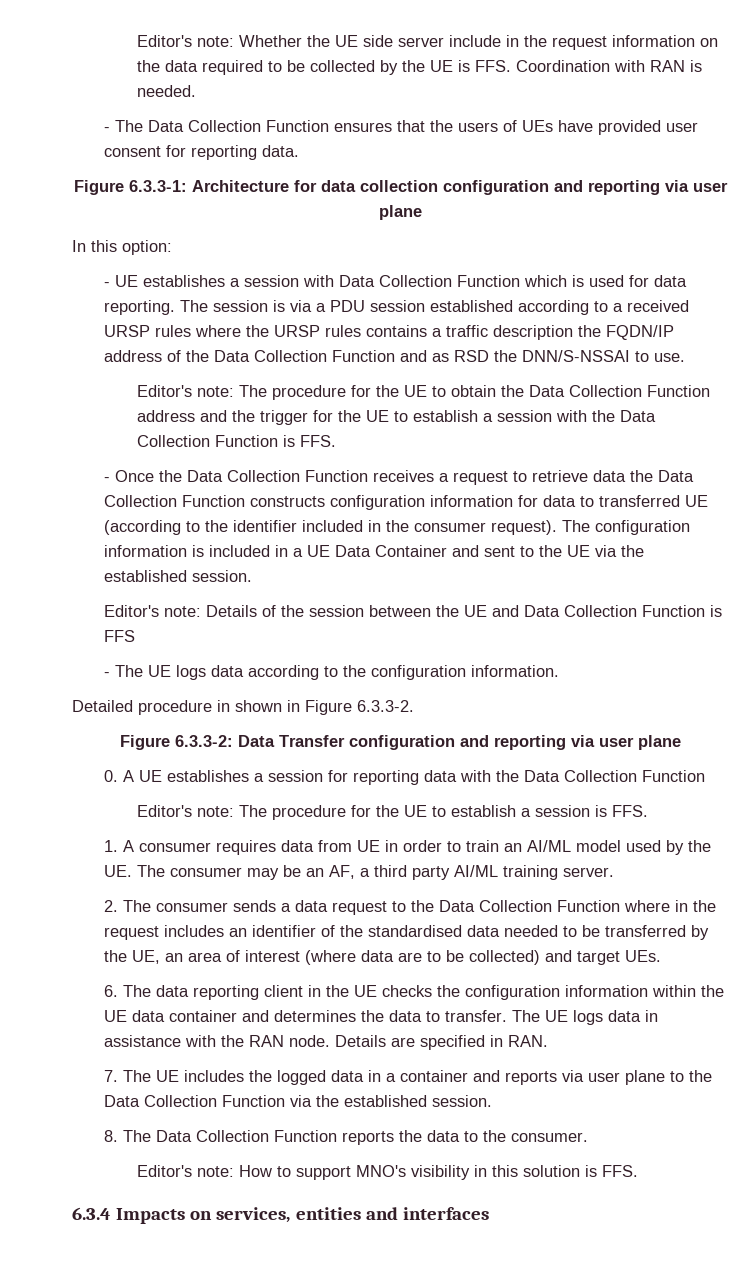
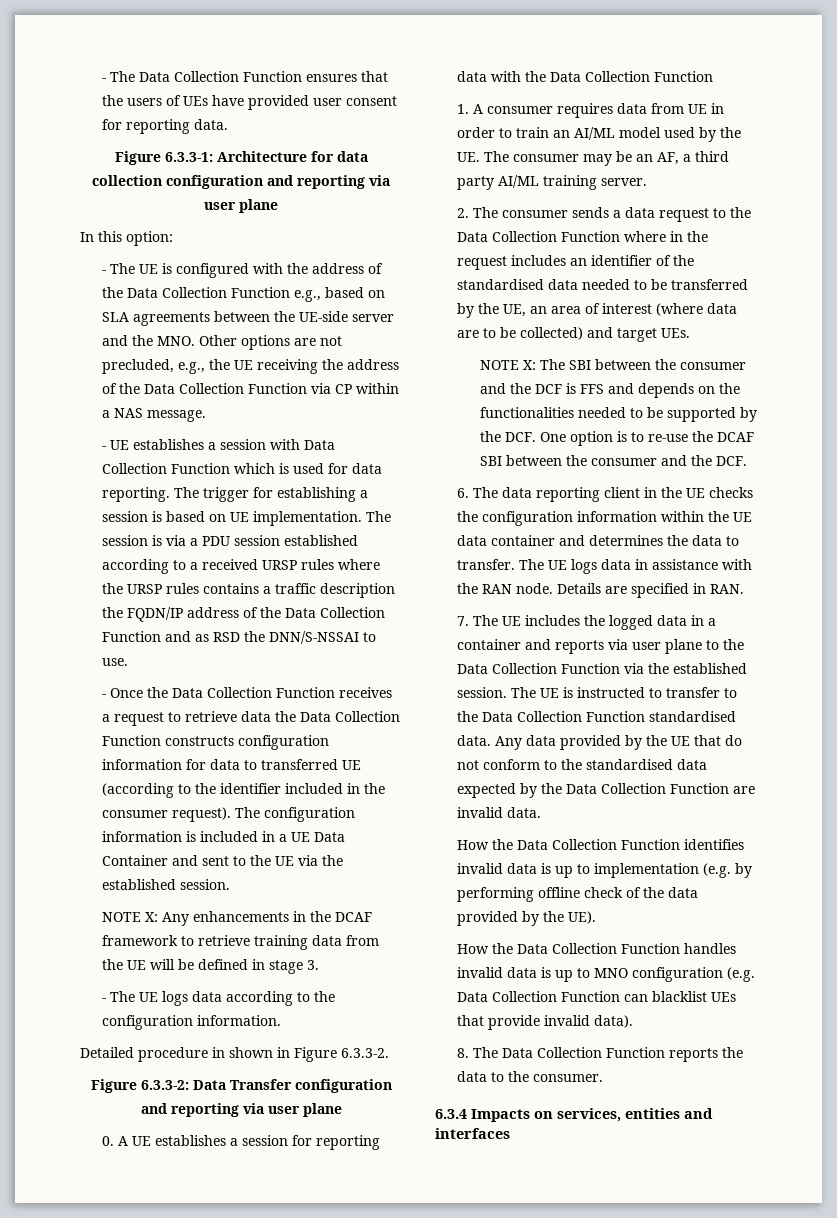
[136,35,718,50] [136,60,702,75] [136,85,196,97] Editor's note: Whether the UE side server include in the request information on the data required to be collected by the UE is FFS. Coordination with RAN is needed. // -> (102, 80) none
(172, 247) none -> [102,263,384,278] [102,287,386,302] [102,311,395,326] [102,335,343,350] [102,359,400,374] [102,383,400,394] [102,408,207,422] // - The UE is configured with the address of the Data Collection Function e.g., based on SLA agreements between the UE-side server and the MNO. Other options are not precluded, e.g., the UE receiving the address of the Data Collection Function via CP within a NAS message.
(209, 306) none -> [203,487,369,502] [102,511,392,526] trigger for establishing a session is based on UE implementation. The
[136,385,710,400] [136,410,656,425] [136,435,336,447] // Editor's note: The procedure for the UE to obtain the Data Collection Function address and the trigger for the UE to establish a session with the Data Collection Function is FFS. -> (129, 662) none
[104,605,723,617] [104,630,136,642] Editor's note: Details of the session between the UE and Data Collection Function is FFS -> [102,911,373,926] [102,935,380,950] [102,959,320,974] NOTE X: Any enhancements in the DCAF framework to retrieve training data from the UE will be defined in stage 3.
[136,805,648,820] // Editor's note: The procedure for the UE to establish a session is FFS. -> (714, 76) none
(662, 956) none -> [479,359,746,370] [479,383,740,398] [479,407,757,422] [479,431,754,446] [479,455,747,466] // NOTE X: The SBI between the consumer and the DCF is FFS and depends on the functionalities needed to be supported by the DCF. One option is to re-use the DCAF SBI between the consumer and the DCF.
(493, 1101) none -> [511,687,738,698] [457,711,737,722] [457,735,743,750] [457,759,708,770] [457,783,756,798] [457,807,542,818] [457,839,745,850] [457,863,753,878] [457,887,699,902] [457,911,597,926] [457,943,737,954] [457,967,756,982] [457,991,737,1002] [457,1015,634,1030] The UE is instructed to transfer to the Data Collection Function standardised data. Any data provided by the UE that do not conform to the standardised data expected by the Data Collection Function are invalid data. // How the Data Collection Function identifies invalid data is up to implementation (e.g. by performing offline check of the data provided by the UE). // How the Data Collection Function handles invalid data is up to MNO configuration (e.g. Data Collection Function can blacklist UEs that provide invalid data).
[136,1165,638,1180] // Editor's note: How to support MNO's visibility in this solution is FFS. -> (604, 1078) none

